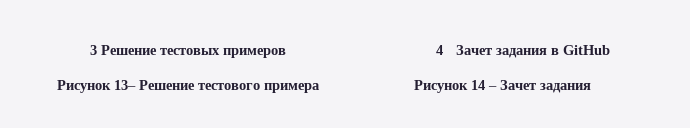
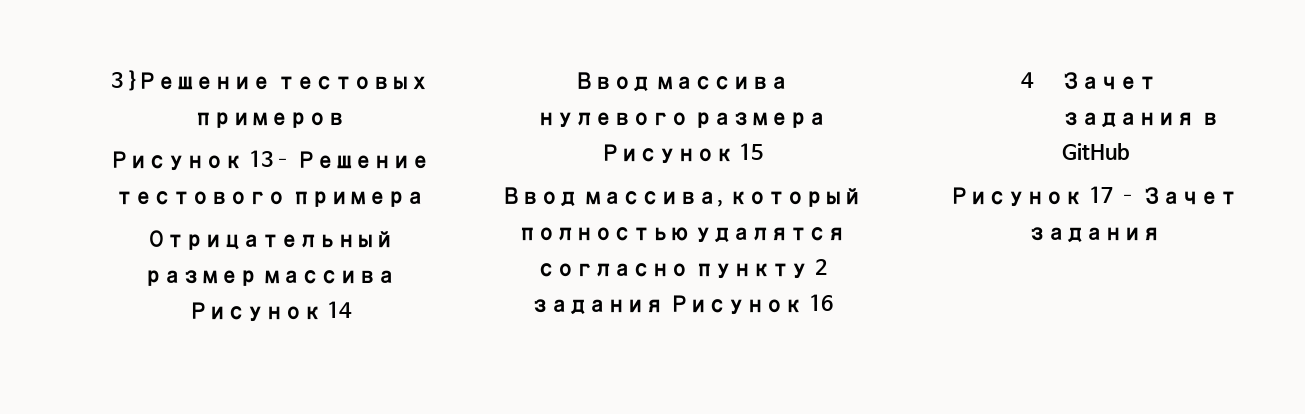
[101,45,157,55] Решение -> [129,70,271,91] }Решение
(320, 88) none -> [146,230,394,250] [143,270,397,286] [188,301,353,322] [574,72,790,92] [536,112,828,128] [600,143,764,164] [502,187,862,207] [517,227,847,243] [537,259,827,279] [531,294,833,315] // Отрицательный размер массива Рисунок 14 // Ввод массива нулевого размера Рисунок 15 // Ввод массива, который полностью удалятся согласно пункту 2 задания Рисунок 16
[470,80,485,90] 14 -> [1088,186,1113,203] 17

